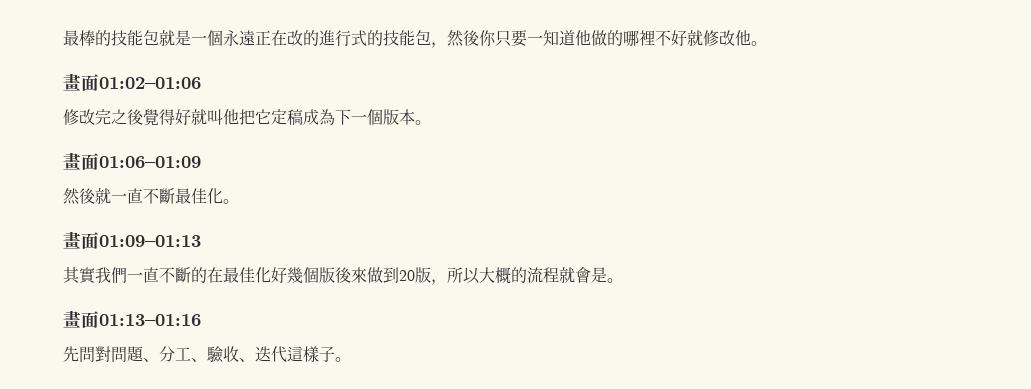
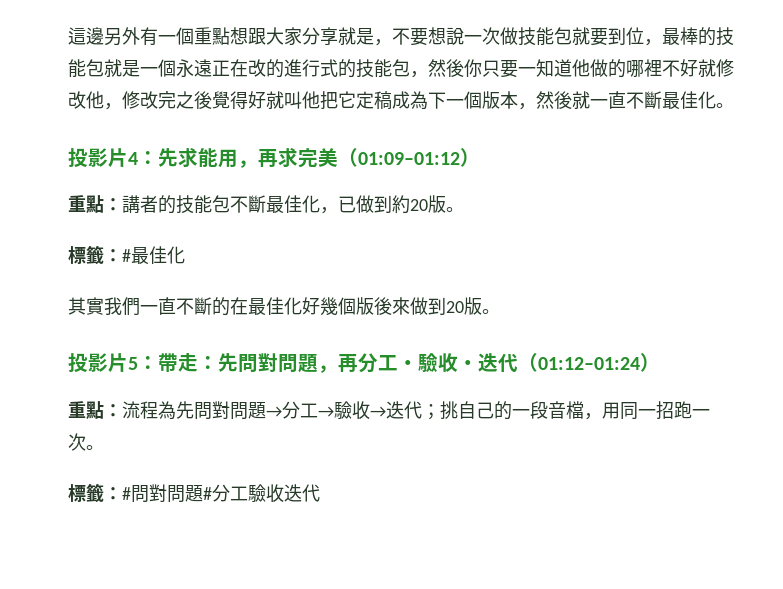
(63, 38) none -> [68,27,662,46] 這邊另外有一個重點想跟大家分享就是，不要想說一次做技能包就要到位，
[751,41,767,46] [63,73,201,91] 。 // 畫面01:02–01:06 // -> [104,103,122,110] ，
[415,120,431,125] [63,152,201,170] 。 // 畫面01:06–01:09 // -> [518,103,536,110] ，
[63,231,201,249] 畫面01:09–01:13 -> [68,147,480,168] [68,195,464,214] [68,245,185,265] 投影片4：先求能用，再求完美（01:09–01:12） // 重點：講者的技能包不斷最佳化，已做到約20版。 // 標籤：#最佳化
[431,267,623,285] [63,310,201,328] [63,346,351,363] ，所以大概的流程就會是。 // 畫面01:13–01:16 // 先問對問題、分工、驗收、迭代這樣子。 -> [482,309,500,314] [68,353,660,373] [68,401,710,420] [68,433,104,451] [68,483,320,503] 。 // 投影片5：帶走：先問對問題，再分工・驗收・迭代（01:12–01:24） // 重點：流程為先問對問題→分工→驗收→迭代；挑自己的一段音檔，用同一招跑一次。 // 標籤：#問對問題#分工驗收迭代

